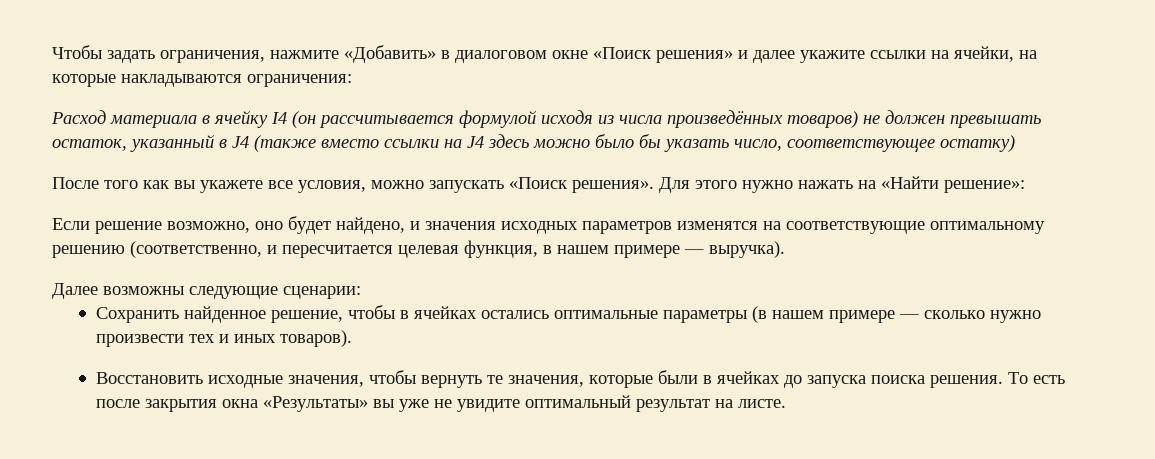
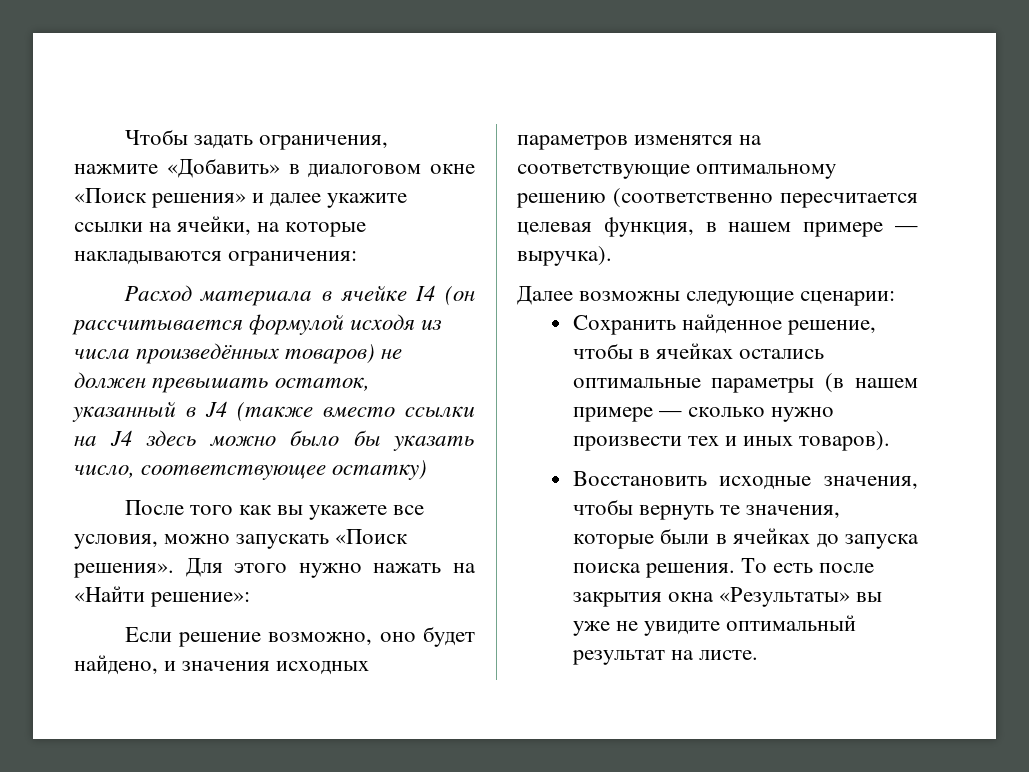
[214,110,268,128] ячейку -> [340,286,407,301] ячейке
[130,241,277,258] (соответственно, и -> [613,188,773,208] (соответственно

